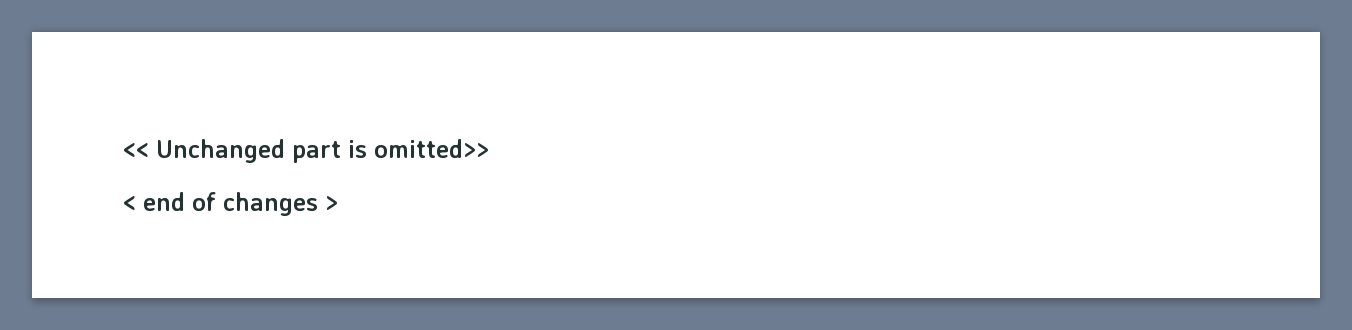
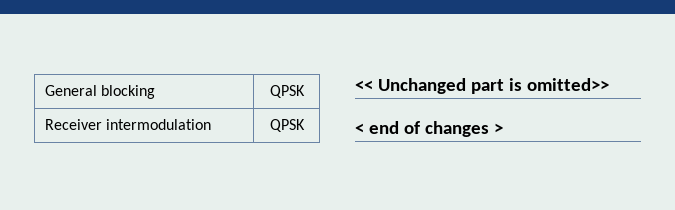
(123, 150) none -> [45,85,156,99] [269,85,305,98] [45,119,212,130] [269,119,305,132] General blocking | QPSK // Receiver intermodulation | QPSK //

